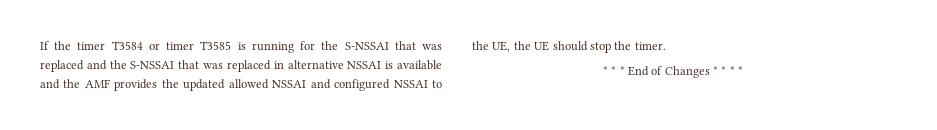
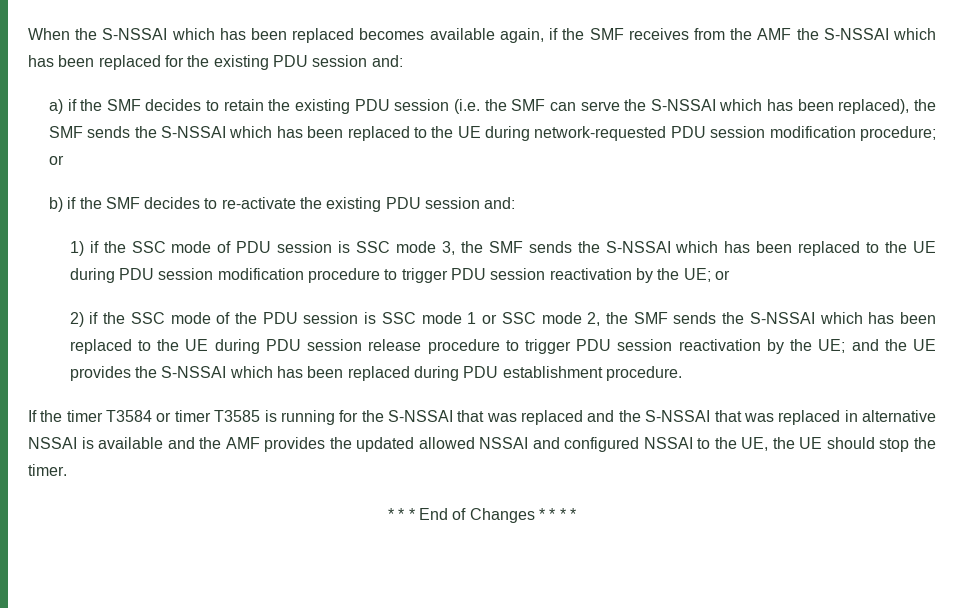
(40, 45) none -> [28,28,937,43] [28,55,403,70] [48,99,937,114] [48,126,936,141] [48,155,64,165] [48,197,516,212] [69,241,936,256] [69,268,730,283] [69,312,937,327] [69,339,937,354] [69,366,682,381] When the S-NSSAI which has been replaced becomes available again, if the SMF receives from the AMF the S-NSSAI which has been replaced for the existing PDU session and: // a) if the SMF decides to retain the existing PDU session (i.e. the SMF can serve the S-NSSAI which has been replaced), the SMF sends the S-NSSAI which has been replaced to the UE during network-requested PDU session modification procedure; or // b) if the SMF decides to re-activate the existing PDU session and: // 1) if the SSC mode of PDU session is SSC mode 3, the SMF sends the S-NSSAI which has been replaced to the UE during PDU session modification procedure to trigger PDU session reactivation by the UE; or // 2) if the SSC mode of the PDU session is SSC mode 1 or SSC mode 2, the SMF sends the S-NSSAI which has been replaced to the UE during PDU session release procedure to trigger PDU session reactivation by the UE; and the UE provides the S-NSSAI which has been replaced during PDU establishment procedure. //

